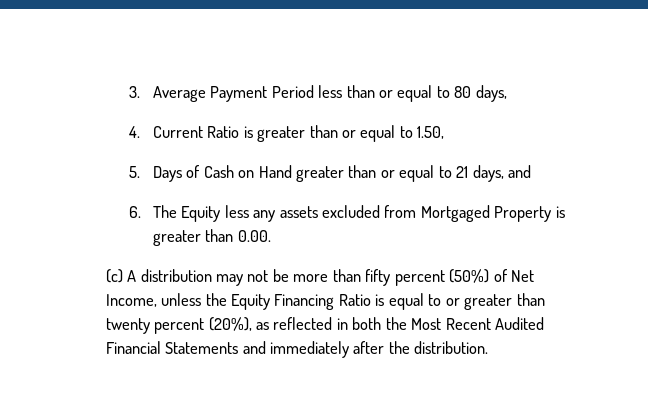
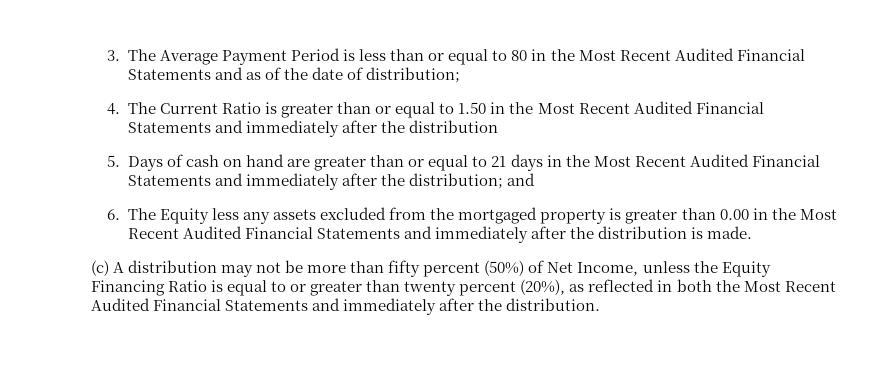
(141, 92) none -> [127,49,156,61] The
(314, 91) none -> [343,49,356,61] is
[475,85,507,102] days, -> [531,48,805,61] [127,67,461,83] in the Most Recent Audited Financial Statements and as of the date of distribution;
(141, 132) none -> [127,102,156,114] The
[417,126,445,139] 1.50, -> [458,101,764,114] [127,120,499,137] 1.50 in the Most Recent Audited Financial Statements and immediately after the distribution
[203,165,292,178] Cash on Hand -> [185,154,311,167] cash on hand are
[472,165,504,182] days, -> [510,154,820,171] [127,173,504,190] days in the Most Recent Audited Financial Statements and immediately after the distribution;
[420,205,565,222] [152,229,271,246] Mortgaged Property is greater than 0.00. -> [430,207,837,224] [127,226,753,243] the mortgaged property is greater than 0.00 in the Most Recent Audited Financial Statements and immediately after the distribution is made.

